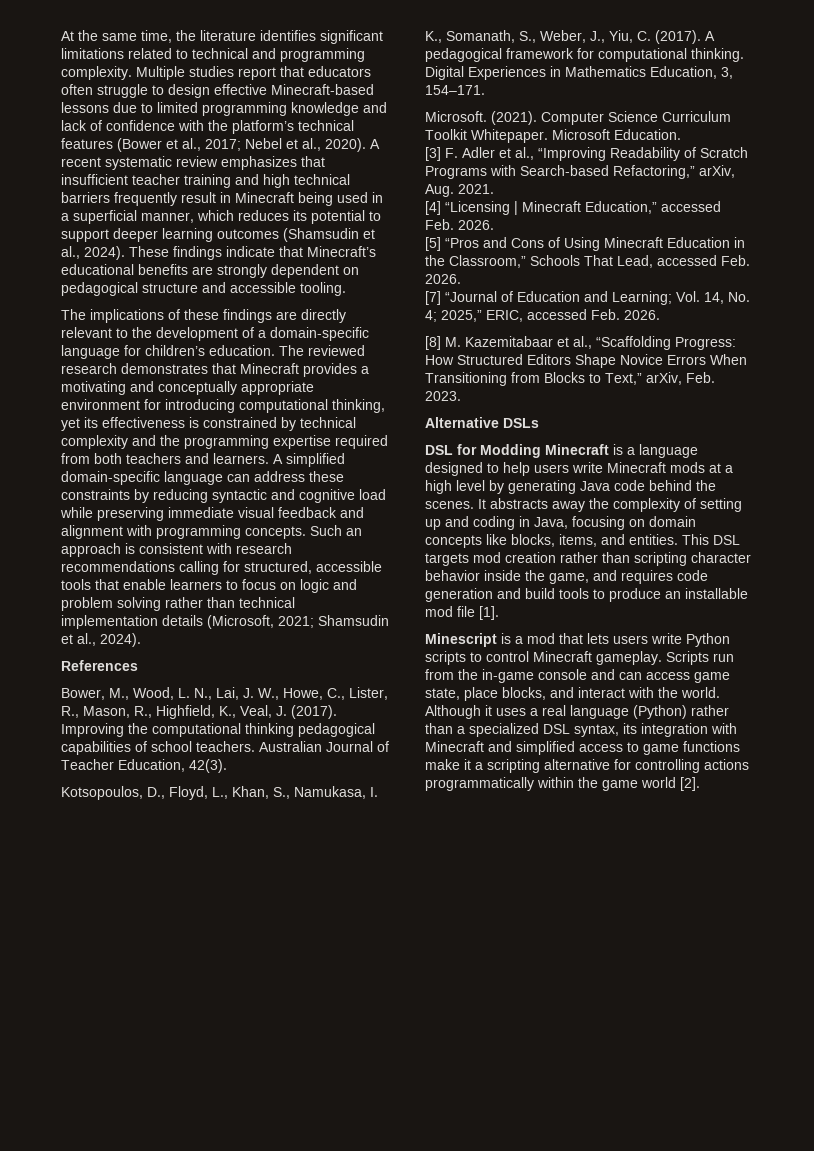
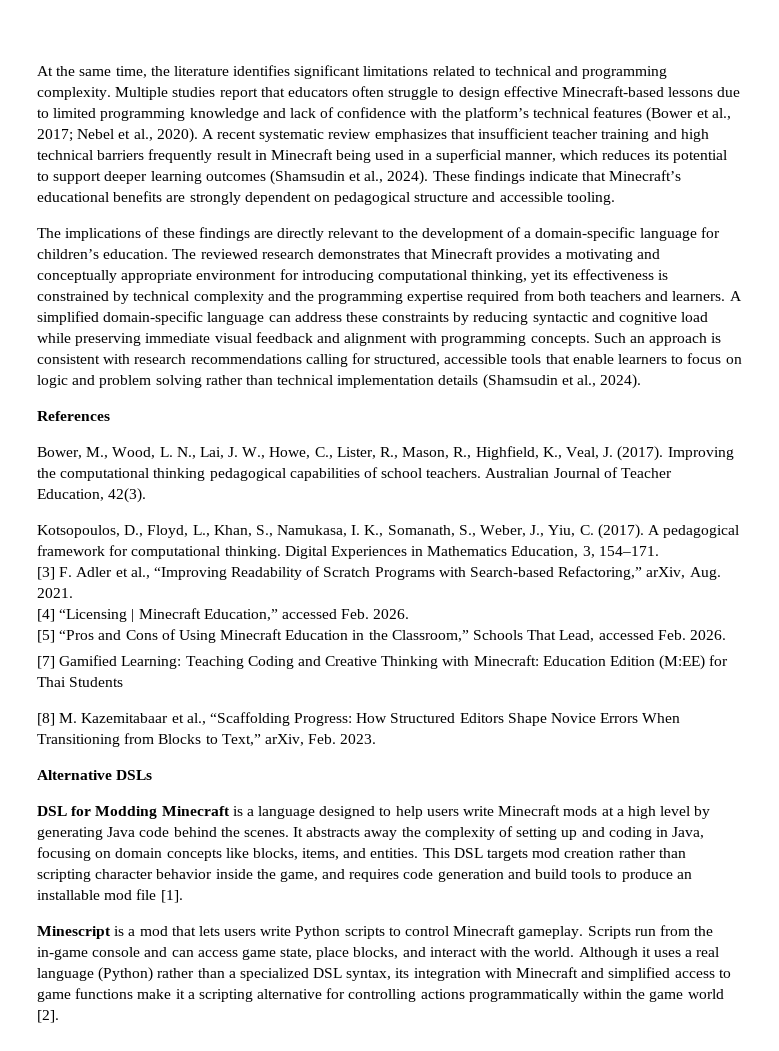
[207,615,389,629] (Microsoft, 2021; Shamsudin -> [482,374,558,389] (Shamsudin
[425,111,731,125] [425,129,681,143] // Microsoft. (2021). Computer Science Curriculum Toolkit Whitepaper. Microsoft Education. -> (659, 551) none
[445,291,750,305] [425,309,660,322] “Journal of Education and Learning; Vol. 14, No. 4; 2025,” ERIC, accessed Feb. 2026. -> [59,655,729,670] [37,677,124,687] Gamified Learning: Teaching Coding and Creative Thinking with Minecraft: Education Edition (M:EE) for Thai Students

